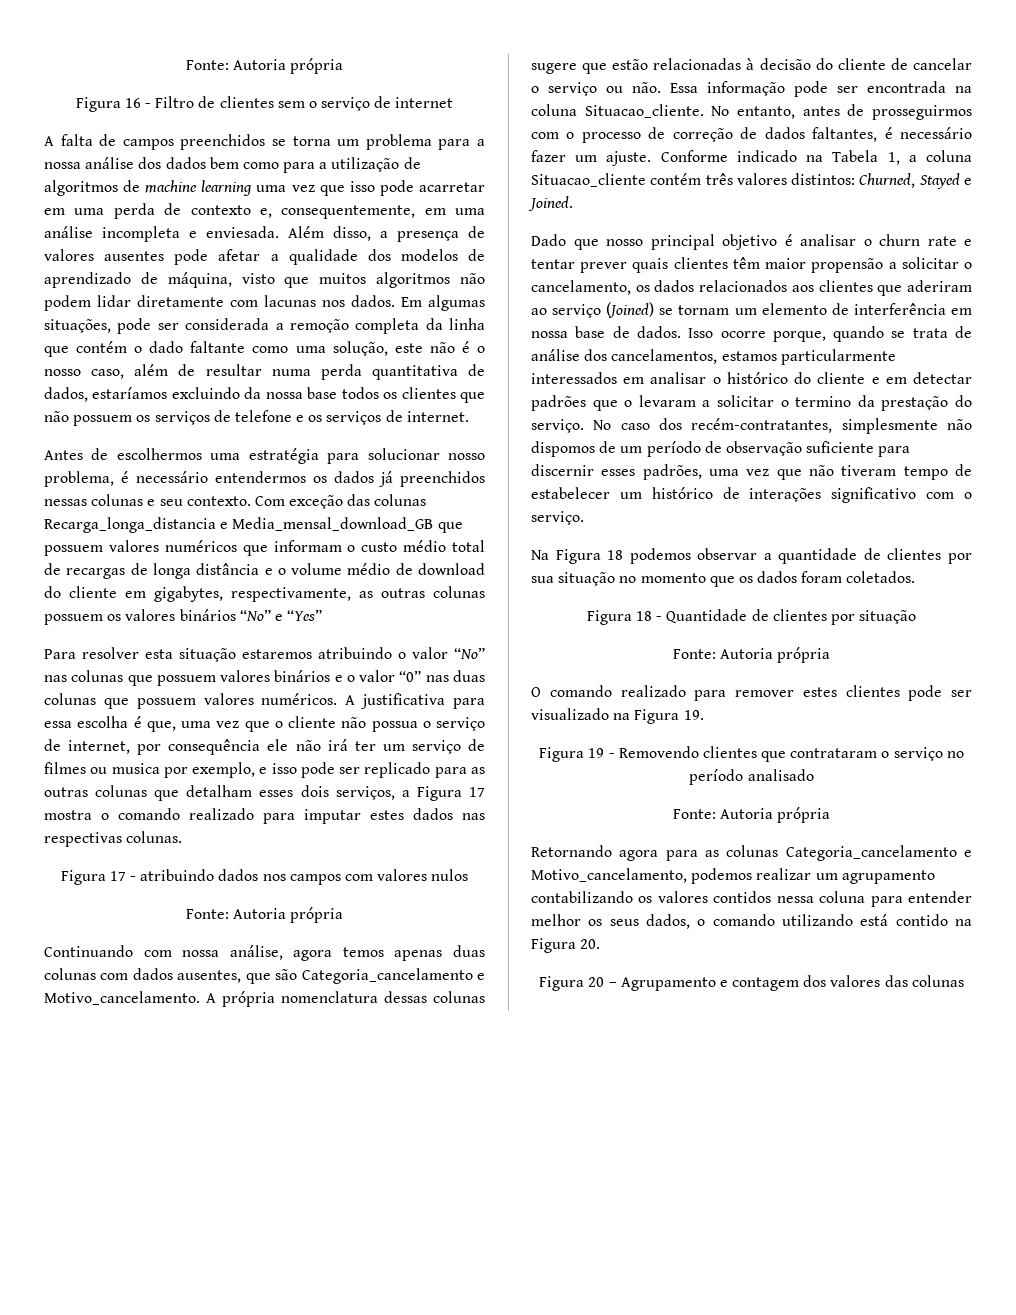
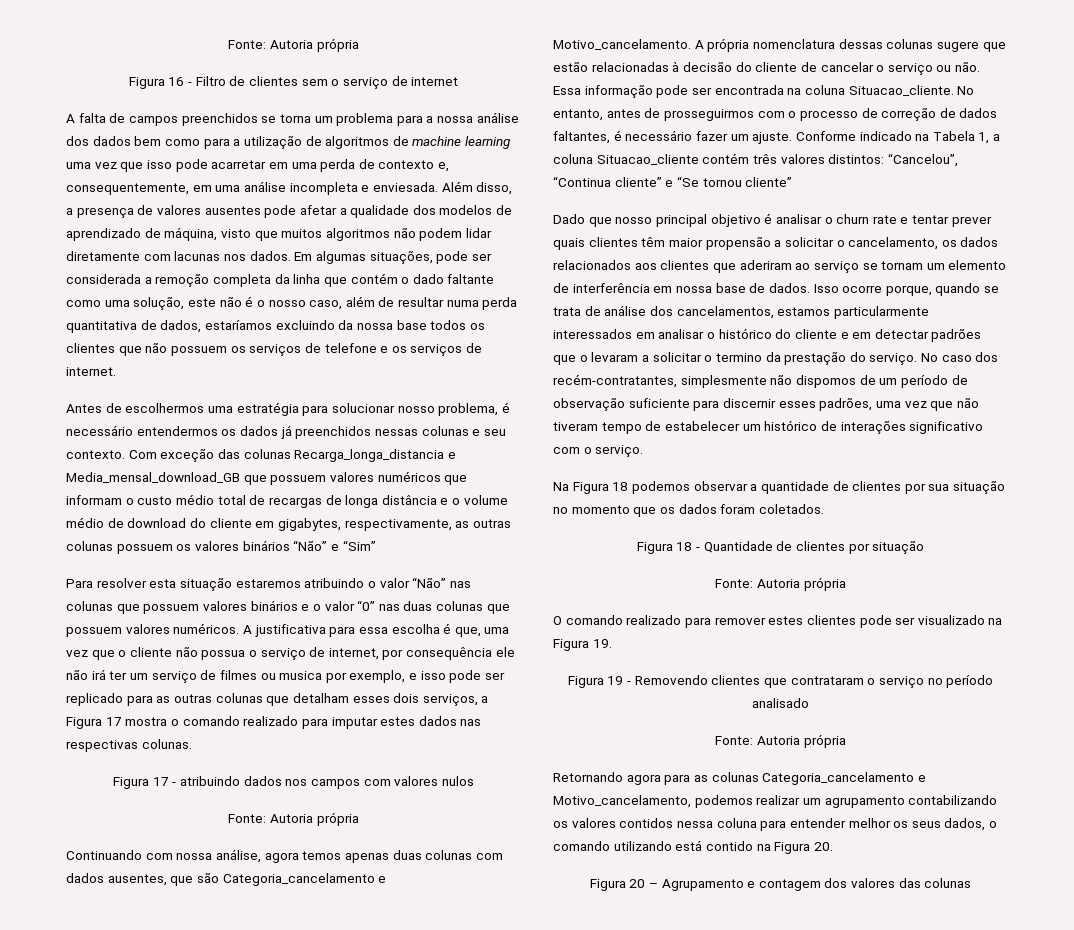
[239,609,323,621] “No” e “Yes” -> [293,540,376,551] “Não” e “Sim”
[454,647,485,659] “No” -> [412,577,447,588] “Não”
[859,173,972,189] [528,196,573,211] Churned, Stayed e Joined. -> [887,153,958,167] [553,176,793,187] “Cancelou”, “Continua cliente” e “Se tornou cliente”
[606,302,655,318] (Joined) -> (859, 267) none

